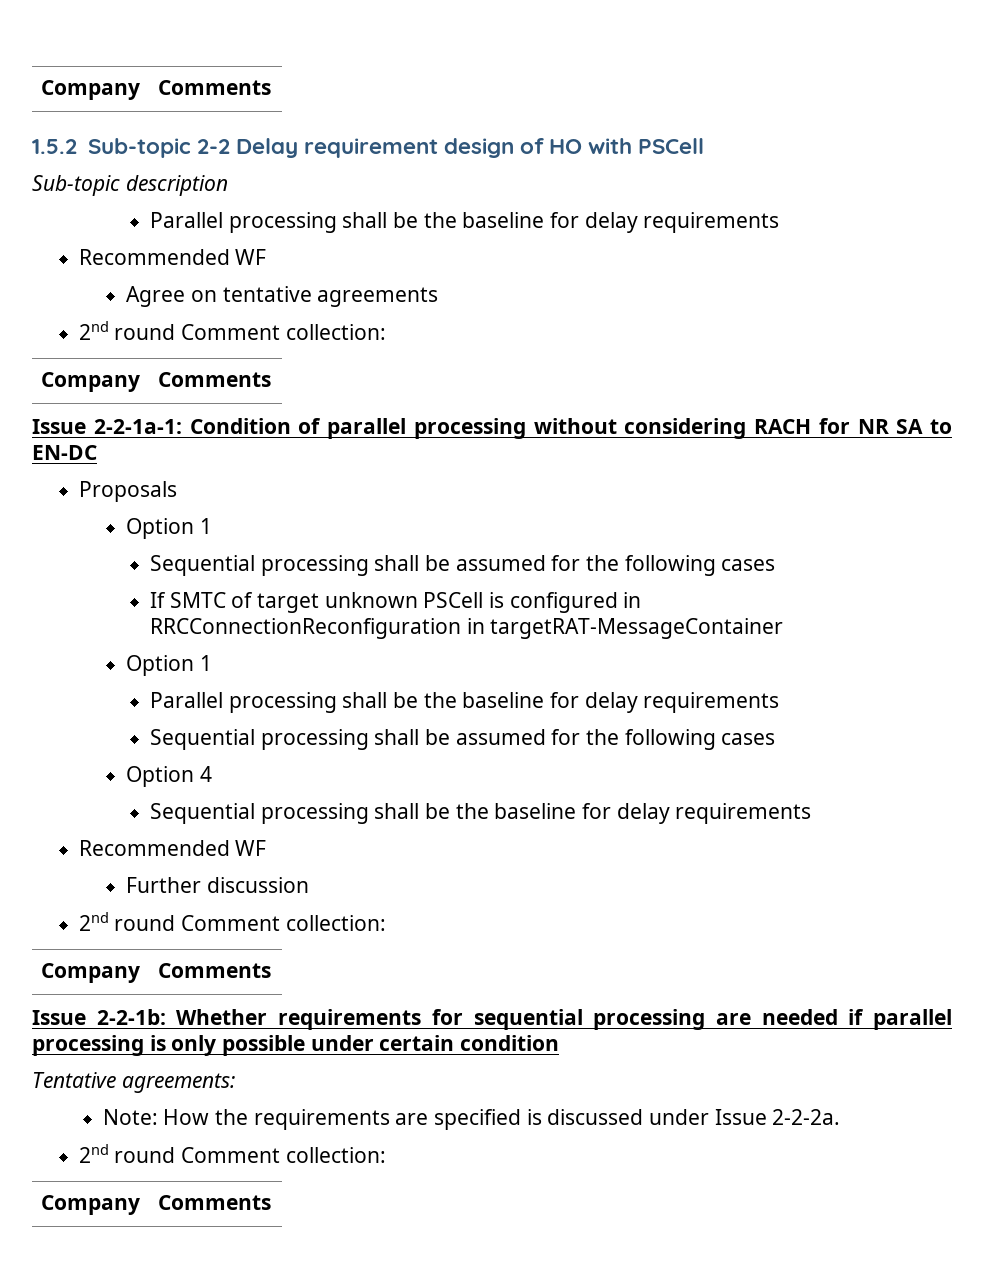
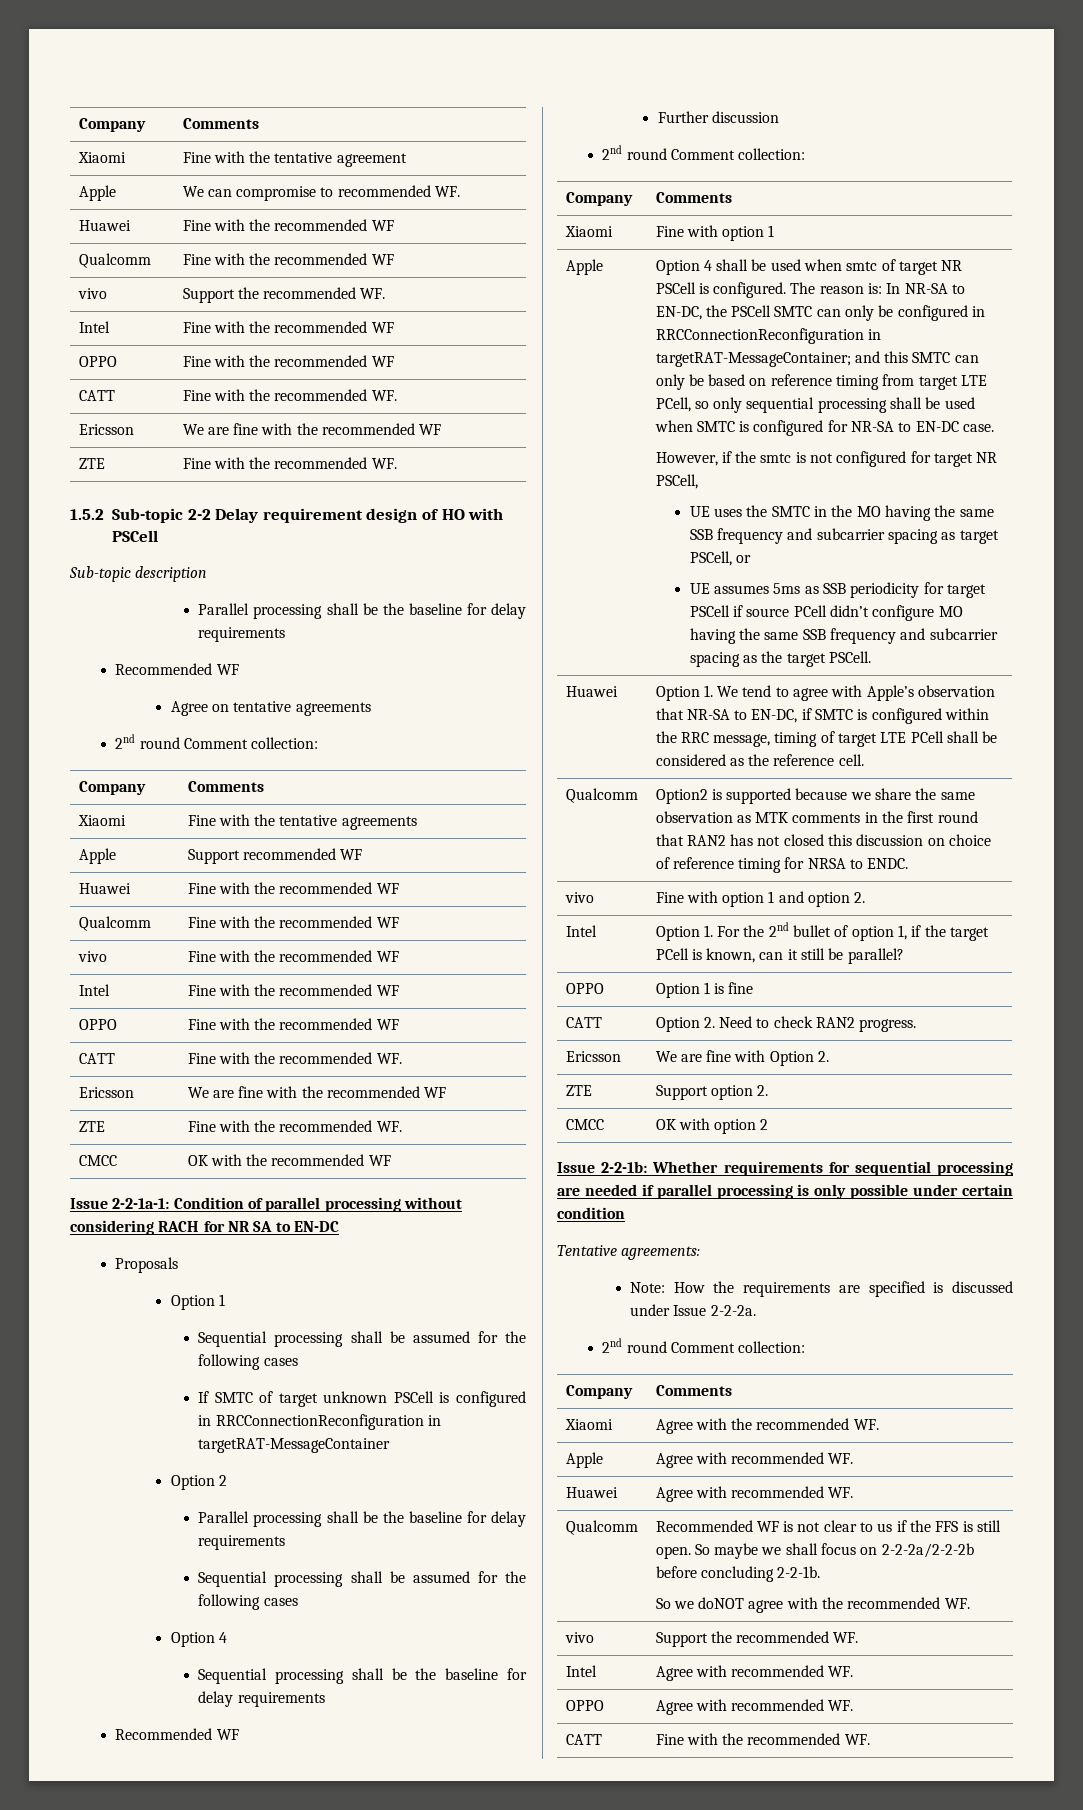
[40,80,140,100] [157,80,271,95] Company | Comments -> [78,118,146,132] [182,118,259,129] [77,152,126,163] [182,151,407,167] [78,185,116,201] [182,185,461,201] [78,220,131,231] [182,219,394,231] [78,253,151,268] [182,253,394,265] [77,288,107,299] [182,287,386,303] [78,321,110,333] [182,321,394,333] [78,356,117,367] [182,355,394,367] [78,390,115,401] [182,389,397,401] [78,424,134,435] [182,423,442,435] [78,458,105,469] [182,457,397,469] Company | Comments // Xiaomi | Fine with the tentative agreement // Apple | We can compromise to recommended WF. // Huawei | Fine with the recommended WF // Qualcomm | Fine with the recommended WF // vivo | Support the recommended WF. // Intel | Fine with the recommended WF // OPPO | Fine with the recommended WF // CATT | Fine with the recommended WF. // Ericsson | We are fine with the recommended WF // ZTE | Fine with the recommended WF.
(271, 379) none -> [77,815,126,826] [187,814,417,830] [78,848,116,864] [187,848,363,864] [78,883,131,894] [187,882,399,894] [78,916,151,931] [187,916,399,928] [77,951,107,962] [187,950,399,962] [78,984,110,996] [187,984,399,996] [78,1019,117,1030] [187,1018,399,1030] [78,1053,115,1064] [187,1052,402,1064] [78,1087,134,1098] [187,1086,447,1098] [78,1121,105,1132] [187,1120,402,1132] [78,1155,117,1166] [187,1154,391,1166] // Xiaomi | Fine with the tentative agreements // Apple | Support recommended WF // Huawei | Fine with the recommended WF // Qualcomm | Fine with the recommended WF // vivo | Fine with the recommended WF // Intel | Fine with the recommended WF // OPPO | Fine with the recommended WF // CATT | Fine with the recommended WF. // Ericsson | We are fine with the recommended WF // ZTE | Fine with the recommended WF. // CMCC | OK with the recommended WF
[199,655,212,671] 1 -> [218,1475,227,1486] 2
(271, 970) none -> [564,226,613,237] [655,225,775,241] [565,259,603,275] [655,259,963,275] [655,282,966,298] [655,305,986,321] [655,328,881,344] [655,351,979,367] [655,374,988,390] [655,397,975,413] [654,420,995,436] [655,451,998,467] [655,474,698,489] [689,505,994,521] [689,528,999,544] [689,551,752,566] [689,582,986,598] [689,605,963,621] [689,628,998,644] [689,651,871,667] [565,686,618,697] [655,685,996,701] [655,708,990,724] [655,731,998,747] [655,754,864,766] [565,788,638,803] [655,788,975,804] [655,811,978,823] [655,834,992,846] [655,857,909,873] [564,892,594,903] [655,891,866,907] [565,925,597,937] [655,922,990,941] [655,948,904,964] [565,983,604,994] [655,982,754,998] [565,1017,602,1028] [655,1016,917,1032] [565,1051,621,1062] [655,1050,830,1066] [565,1085,592,1096] [655,1085,769,1100] [565,1119,604,1130] [655,1118,769,1134] // Xiaomi | Fine with option 1 // Apple | Option 4 shall be used when smtc of target NR PSCell is configured. The reason is: In NR-SA to EN-DC, the PSCell SMTC can only be configured in RRCConnectionReconfiguration in targetRAT-MessageContainer; and this SMTC can only be based on reference timing from target LTE PCell, so only sequential processing shall be used when SMTC is configured for NR-SA to EN-DC case. // However, if the smtc is not configured for target NR PSCell, // UE uses the SMTC in the MO having the same SSB frequency and subcarrier spacing as target PSCell, or // UE assumes 5ms as SSB periodicity for target PSCell if source PCell didn’t configure MO having the same SSB frequency and subcarrier spacing as the target PSCell. // Huawei | Option 1. We tend to agree with Apple’s observation that NR-SA to EN-DC, if SMTC is configured within the RRC message, timing of target LTE PCell shall be considered as the reference cell. // Qualcomm | Option2 is supported because we share the same observation as MTK comments in the first round that RAN2 has not closed this discussion on choice of reference timing for NRSA to ENDC. // vivo | Fine with option 1 and option 2. // Intel | Option 1. For the 2nd bullet of option 1, if the target PCell is known, can it still be parallel? // OPPO | Option 1 is fine // CATT | Option 2. Need to check RAN2 progress. // Ericsson | We are fine with Option 2. // ZTE | Support option 2. // CMCC | OK with option 2
(271, 1202) none -> [564,1419,613,1430] [655,1418,879,1434] [565,1452,603,1468] [655,1452,854,1468] [565,1487,618,1498] [655,1486,854,1502] [565,1520,638,1535] [655,1520,1002,1532] [655,1543,974,1559] [655,1566,821,1582] [655,1597,970,1613] [564,1632,594,1643] [655,1631,859,1647] [565,1665,597,1677] [655,1665,854,1681] [565,1700,604,1711] [655,1699,854,1715] [565,1734,602,1745] [655,1733,870,1745] // Xiaomi | Agree with the recommended WF. // Apple | Agree with recommended WF. // Huawei | Agree with recommended WF. // Qualcomm | Recommended WF is not clear to us if the FFS is still open. So maybe we shall focus on 2-2-2a/2-2-2b before concluding 2-2-1b. // So we doNOT agree with the recommended WF. // vivo | Support the recommended WF. // Intel | Agree with recommended WF. // OPPO | Agree with recommended WF. // CATT | Fine with the recommended WF.

